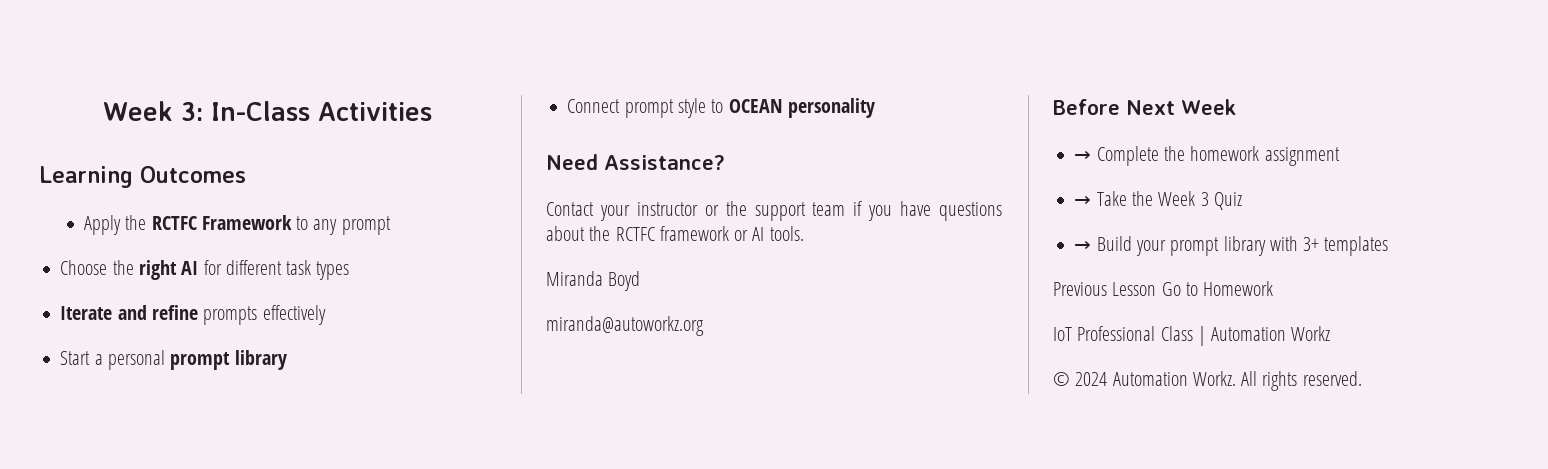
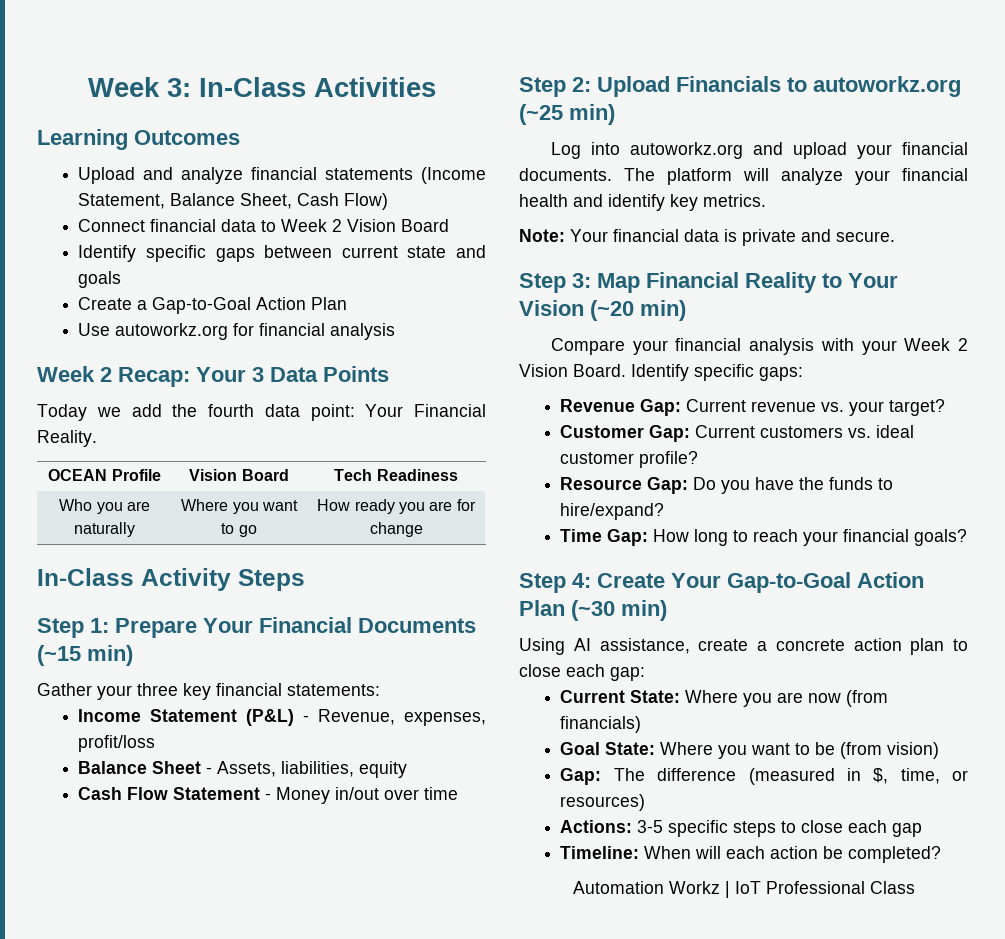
[84,215,391,235] [60,260,350,280] [60,305,326,325] [60,350,287,370] [567,98,875,118] [546,154,725,170] [546,201,1002,221] [546,226,804,241] [546,271,641,291] [546,316,704,336] [1053,99,1236,115] [1074,146,1340,166] [1074,191,1242,210] [1074,236,1389,256] [1053,281,1274,296] [1053,326,1331,346] [1053,371,1362,391] Apply the RCTFC Framework to any prompt // Choose the right AI for different task types // Iterate and refine prompts effectively // Start a personal prompt library // Connect prompt style to OCEAN personality // Need Assistance? // Contact your instructor or the support team if you have questions about the RCTFC framework or AI tools. // Miranda Boyd // miranda@autoworkz.org // Before Next Week // → Complete the homework assignment // → Take the Week 3 Quiz // → Build your prompt library with 3+ templates // Previous Lesson Go to Homework // IoT Professional Class | Automation Workz // © 2024 Automation Workz. All rights reserved. -> [78,167,486,184] [78,193,389,210] [78,219,450,232] [78,245,486,262] [78,271,122,288] [78,297,348,314] [78,323,396,340] [37,366,389,387] [37,404,486,421] [37,430,97,447] [48,469,161,481] [189,469,289,481] [334,469,458,481] [59,499,150,514] [74,522,135,537] [181,499,298,514] [221,523,257,537] [317,499,476,514] [369,522,423,537] [37,568,305,591] [37,617,476,638] [37,645,133,666] [37,683,380,700] [78,709,486,726] [78,735,156,752] [78,761,408,778] [78,787,459,804] [519,76,961,97] [519,104,615,125] [550,142,968,159] [519,168,968,185] [519,194,766,211] [519,229,895,246] [519,272,898,293] [519,300,686,321] [550,338,968,355] [519,364,803,381] [560,399,946,416] [560,425,915,442] [560,451,699,468] [560,477,894,494] [560,503,665,520] [560,529,968,546] [519,572,924,593] [519,600,667,621] [519,638,968,655] [519,664,645,681] [560,690,889,707] [560,716,642,733] [560,742,940,759] [560,768,968,785] [560,794,646,811] [560,820,923,837] [560,846,942,863] [572,881,915,898] Upload and analyze financial statements (Income Statement, Balance Sheet, Cash Flow) // Connect financial data to Week 2 Vision Board // Identify specific gaps between current state and goals // Create a Gap-to-Goal Action Plan // Use autoworkz.org for financial analysis // Week 2 Recap: Your 3 Data Points // Today we add the fourth data point: Your Financial Reality. // OCEAN Profile | Vision Board | Tech Readiness // Who you are naturally | Where you want to go | How ready you are for change // In-Class Activity Steps // Step 1: Prepare Your Financial Documents (~15 min) // Gather your three key financial statements: // Income Statement (P&L) - Revenue, expenses, profit/loss // Balance Sheet - Assets, liabilities, equity // Cash Flow Statement - Money in/out over time // Step 2: Upload Financials to autoworkz.org (~25 min) // Log into autoworkz.org and upload your financial documents. The platform will analyze your financial health and identify key metrics. // Note: Your financial data is private and secure. // Step 3: Map Financial Reality to Your Vision (~20 min) // Compare your financial analysis with your Week 2 Vision Board. Identify specific gaps: // Revenue Gap: Current revenue vs. your target? // Customer Gap: Current customers vs. ideal customer profile? // Resource Gap: Do you have the funds to hire/expand? // Time Gap: How long to reach your financial goals? // Step 4: Create Your Gap-to-Goal Action Plan (~30 min) // Using AI assistance, create a concrete action plan to close each gap: // Current State: Where you are now (from financials) // Goal State: Where you want to be (from vision) // Gap: The difference (measured in $, time, or resources) // Actions: 3-5 specific steps to close each gap // Timeline: When will each action be completed? // Automation Workz | IoT Professional Class

